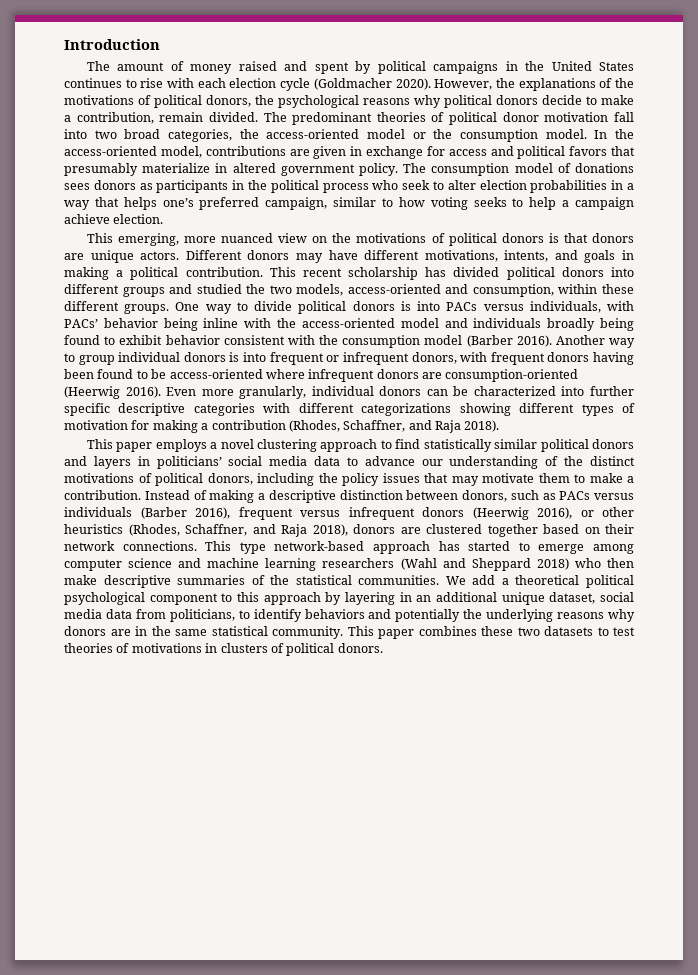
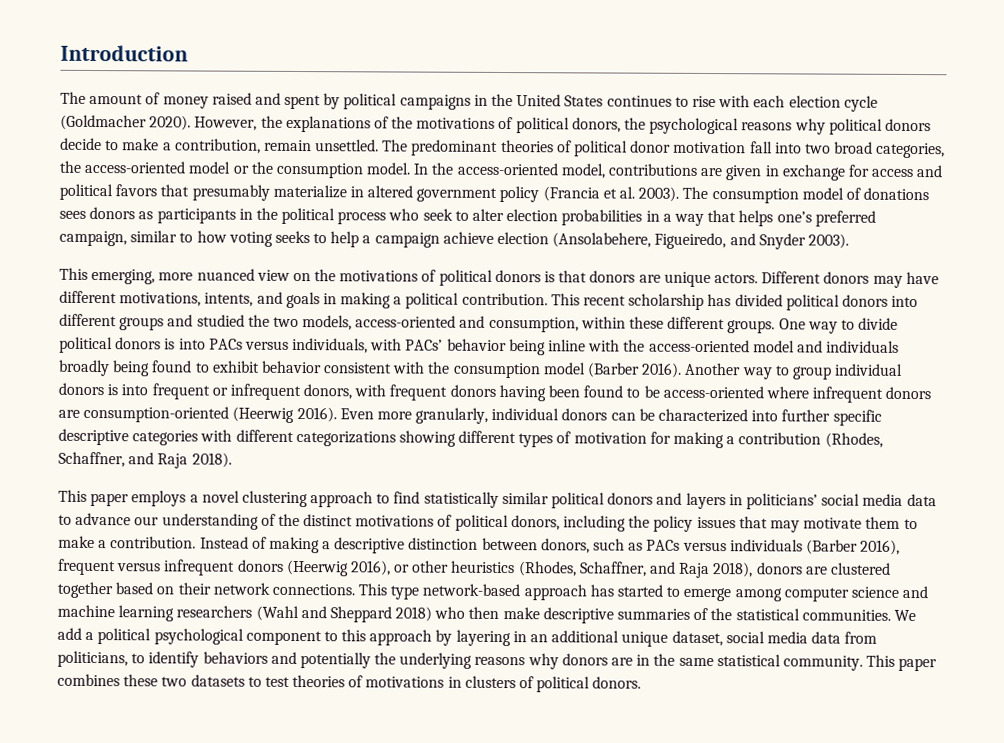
[208,112,258,122] divided. -> [315,139,380,152] unsettled.
[358,163,398,176] policy. -> [499,185,680,203] policy (Francia et al. 2003).
[113,214,164,224] election. -> [497,231,849,250] election (Ansolabehere, Figueiredo, and Snyder 2003).
[515,575,580,585] theoretical -> (95, 636) none

